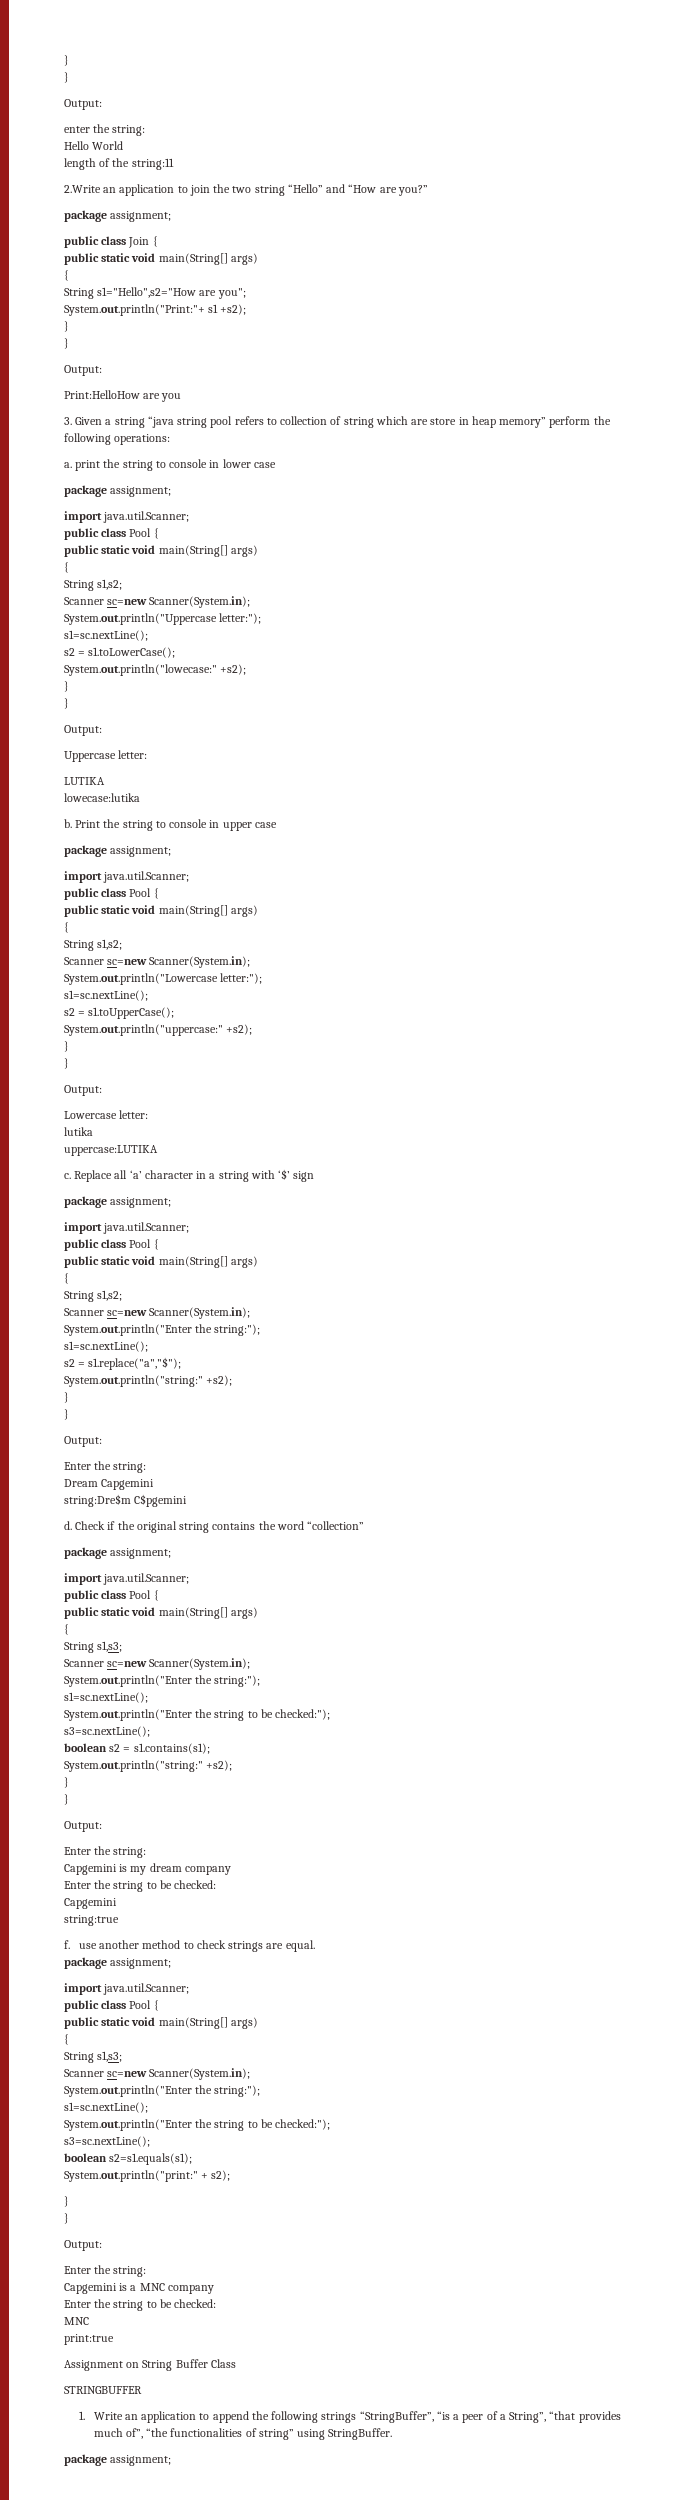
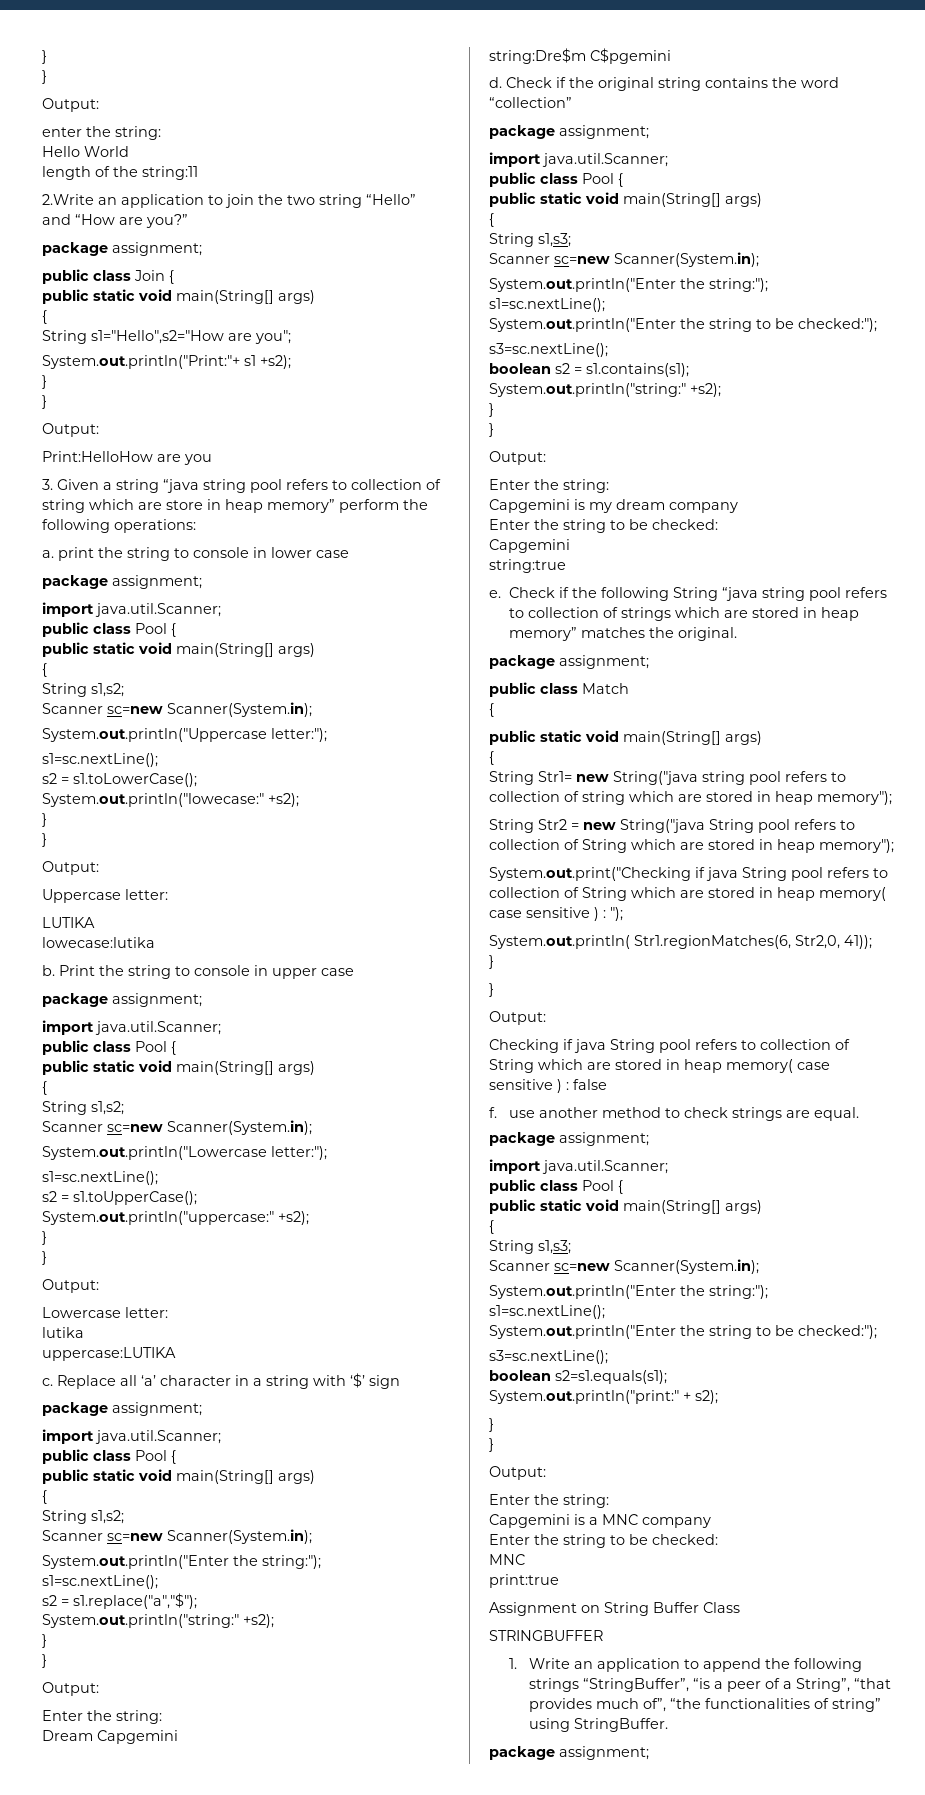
(119, 1920) none -> [489,587,887,601] [508,607,859,621] [508,627,737,641] [489,655,649,669] [489,682,629,697] [489,703,494,717] [489,730,762,745] [489,751,494,765] [489,771,846,785] [489,791,892,805] [489,819,855,833] [489,839,894,853] [489,867,888,881] [489,887,886,901] [489,907,623,921] [489,935,872,949] [489,955,494,969] [489,983,494,997] [489,1011,546,1025] [489,1039,850,1053] [489,1059,830,1073] [489,1079,607,1093] // e. Check if the following String “java string pool refers to collection of strings which are stored in heap memory” matches the original. // package assignment; // public class Match // { // public static void main(String[] args) // { // String Str1= new String("java string pool refers to collection of string which are stored in heap memory"); // String Str2 = new String("java String pool refers to collection of String which are stored in heap memory"); // System.out.print("Checking if java String pool refers to collection of String which are stored in heap memory( case sensitive ) : "); // System.out.println( Str1.regionMatches(6, Str2,0, 41)); // } // } // Output: // Checking if java String pool refers to collection of String which are stored in heap memory( case sensitive ) : false

